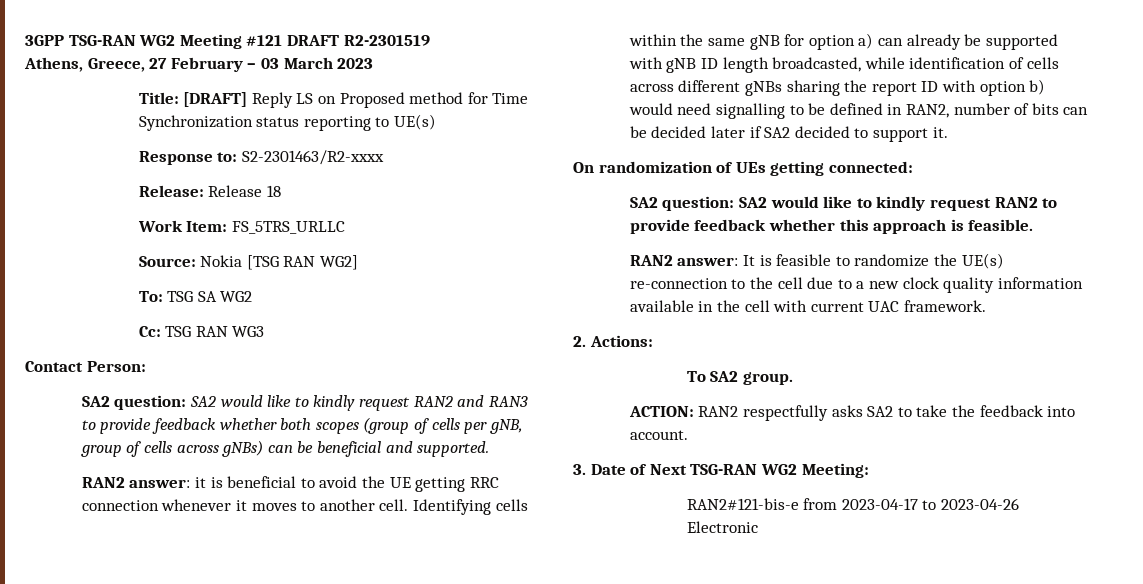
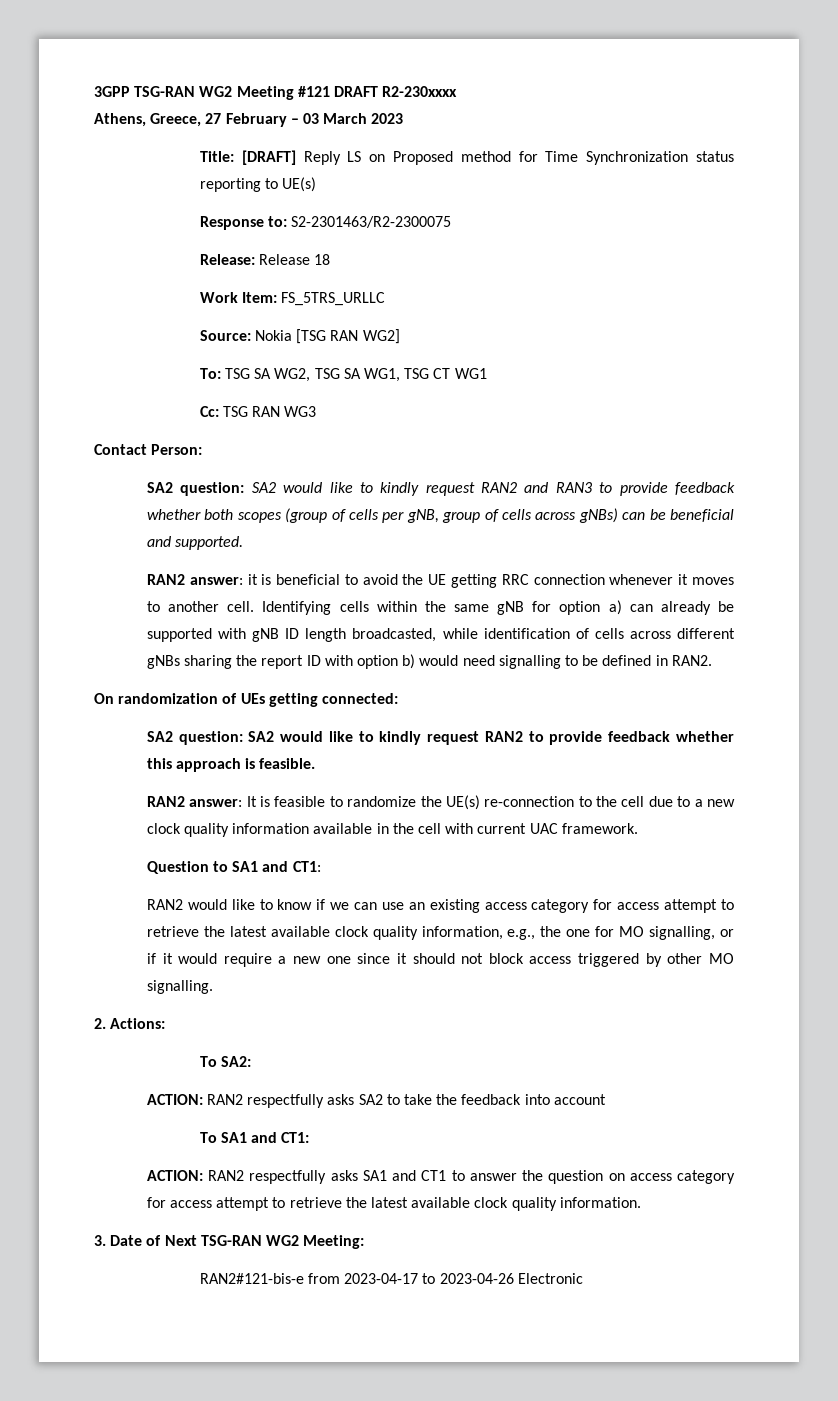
[343,35,430,46] R2-2301519 -> [382,86,458,97] R2-230xxxx
[241,150,384,165] S2-2301463/R2-xxxx -> [291,216,452,228] S2-2301463/R2-2300075
[220,291,253,302] WG2 -> [274,368,487,382] WG2, TSG SA WG1, TSG CT WG1
[905,103,1089,118] [629,126,948,142] RAN2, number of bits can be decided later if SA2 decided to support it. -> [671,655,712,666] RAN2.
(986, 306) none -> [146,861,321,874] [146,899,734,913] [146,926,735,940] [146,953,734,967] [146,980,213,994] // Question to SA1 and CT1: // RAN2 would like to know if we can use an existing access category for access attempt to retrieve the latest available clock quality information, e.g., the one for MO signalling, or if it would require a new one since it should not block access triggered by other MO signalling.
[710,371,793,385] SA2 group. -> [221,1056,252,1067] SA2:
[629,430,688,440] account. -> [553,1094,606,1105] [199,1132,310,1143] [146,1170,735,1184] [146,1197,641,1211] account // To SA1 and CT1: // ACTION: RAN2 respectfully asks SA1 and CT1 to answer the question on access category for access attempt to retrieve the latest available clock quality information.

